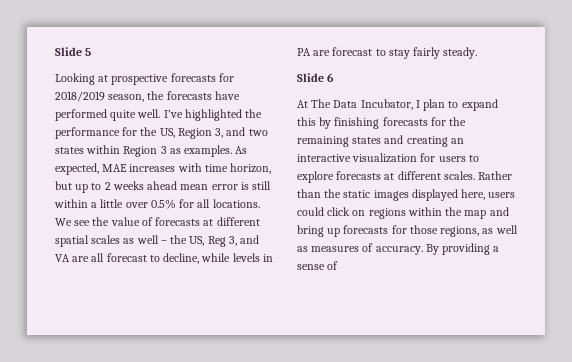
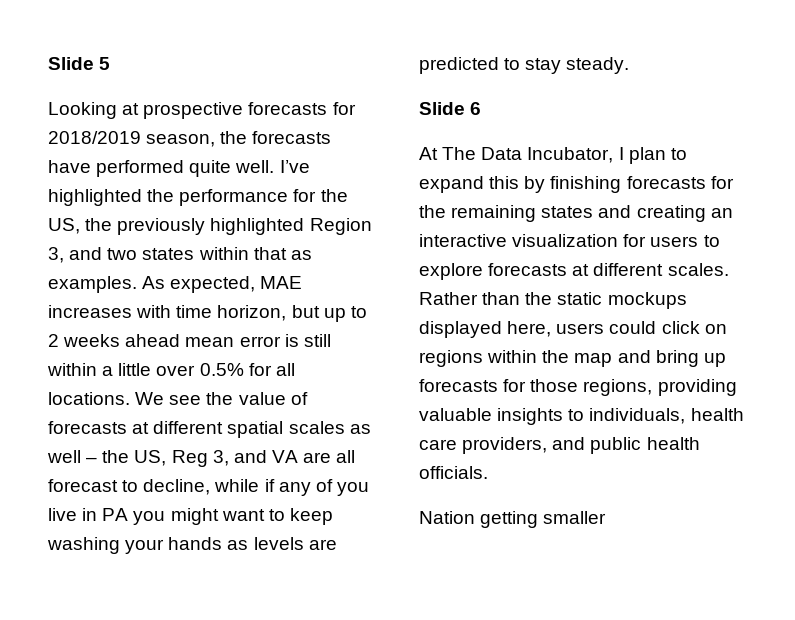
(175, 133) none -> [85,218,305,235] the previously highlighted
[123,146,167,157] Region 3 -> [253,247,287,260] that
[232,253,273,262] [297,47,373,56] levels in PA are forecast -> [264,479,369,496] [48,508,333,525] [47,537,337,554] [419,57,499,74] if any of you live in PA you might want to keep washing your hands as levels are predicted
[413,47,441,59] fairly -> (562, 66) none
[373,190,409,201] images -> [607,292,687,309] mockups
[482,225,518,234] [297,243,500,255] [297,261,339,270] as well as measures of accuracy. By providing a sense of -> [657,379,737,396] [419,408,744,425] [419,437,700,454] [419,466,488,479] [419,511,607,528] providing valuable insights to individuals, health care providers, and public health officials. // Nation getting smaller

